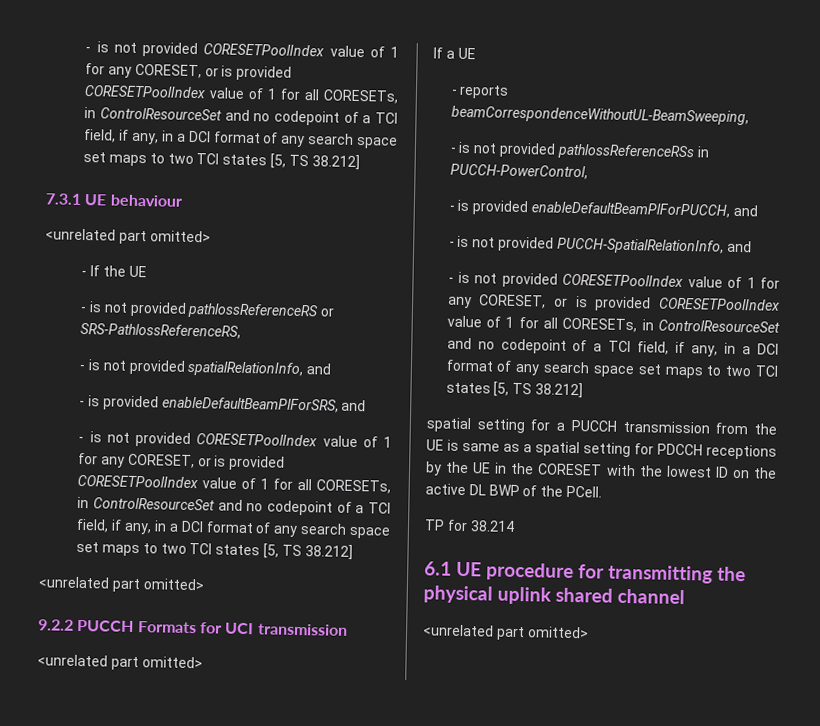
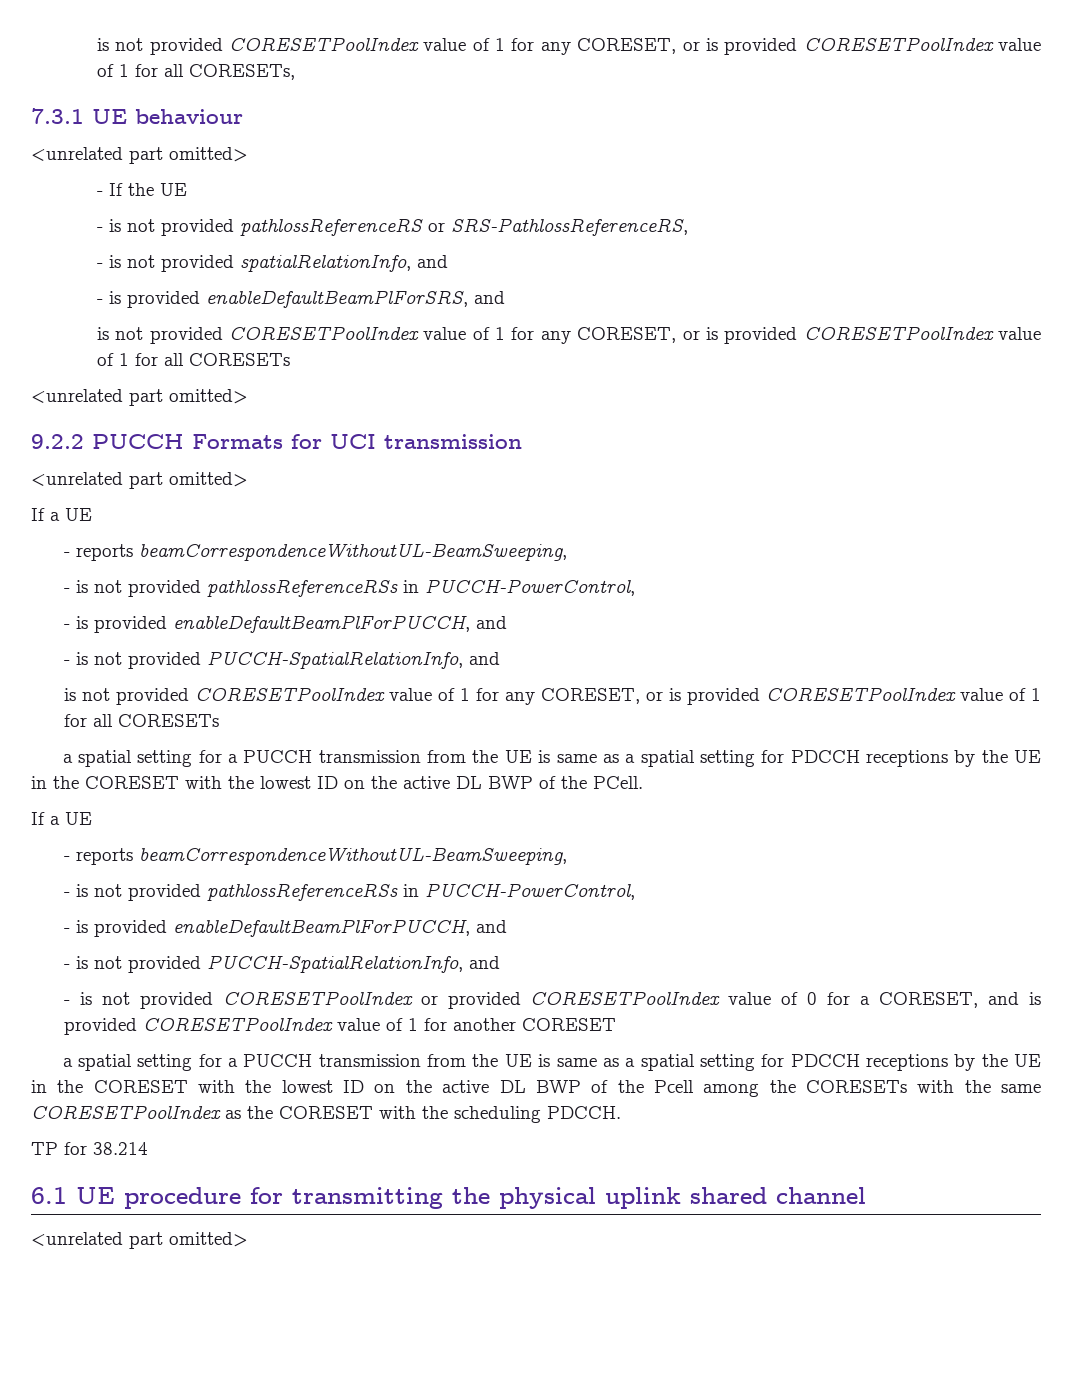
[85,47,92,53] - -> (96, 44) none
[84,106,398,126] [83,128,398,149] [83,151,360,171] in ControlResourceSet and no codepoint of a TCI field, if any, in a DCI format of any search space set maps to two TCI states [5, TS 38.212] -> (295, 72) none
[78,436,85,443] - -> (505, 297) none
[316,479,391,494] [77,496,391,516] [76,518,390,539] [76,541,353,560] CORESETs, in ControlResourceSet and no codepoint of a TCI field, if any, in a DCI format of any search space set maps to two TCI states [5, TS 38.212] -> [188,353,290,366] CORESETs
[447,277,454,283] - -> (500, 658) none
[562,317,780,333] [446,337,779,357] [445,359,779,379] [445,381,583,399] CORESETs, in ControlResourceSet and no codepoint of a TCI field, if any, in a DCI format of any search space set maps to two TCI states [5, TS 38.212] // -> [117,714,219,727] [62,754,73,763] CORESETs // a
(602, 491) none -> [31,812,92,825] [63,847,567,865] [63,883,635,901] [63,919,507,937] [63,955,500,973] [63,991,1041,1009] [63,1017,616,1035] [62,1054,1042,1071] [31,1080,1042,1097] [31,1105,621,1123] // If a UE // - reports beamCorrespondenceWithoutUL-BeamSweeping, // - is not provided pathlossReferenceRSs in PUCCH-PowerControl, // - is provided enableDefaultBeamPlForPUCCH, and // - is not provided PUCCH-SpatialRelationInfo, and // - is not provided CORESETPoolIndex or provided CORESETPoolIndex value of 0 for a CORESET, and is provided CORESETPoolIndex value of 1 for another CORESET // a spatial setting for a PUCCH transmission from the UE is same as a spatial setting for PDCCH receptions by the UE in the CORESET with the lowest ID on the active DL BWP of the Pcell among the CORESETs with the same CORESETPoolIndex as the CORESET with the scheduling PDCCH.

